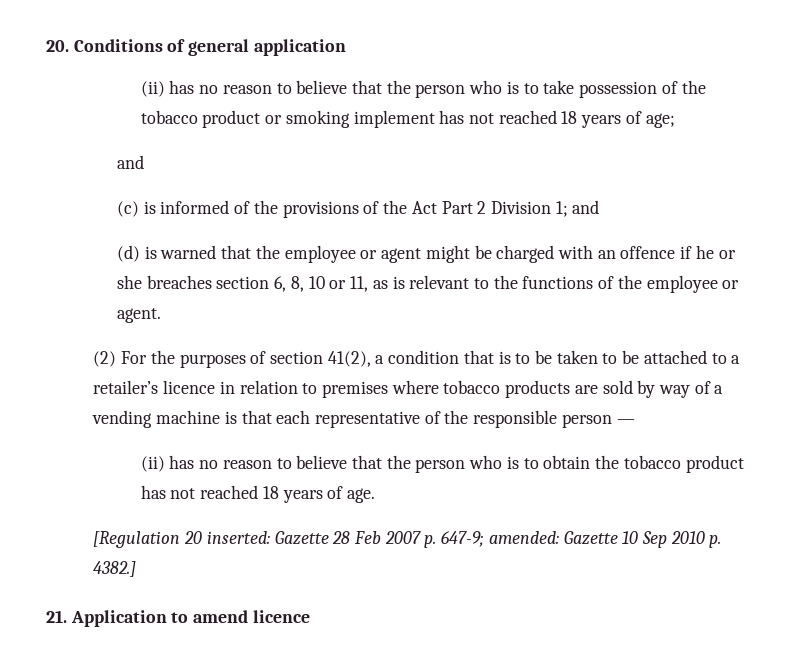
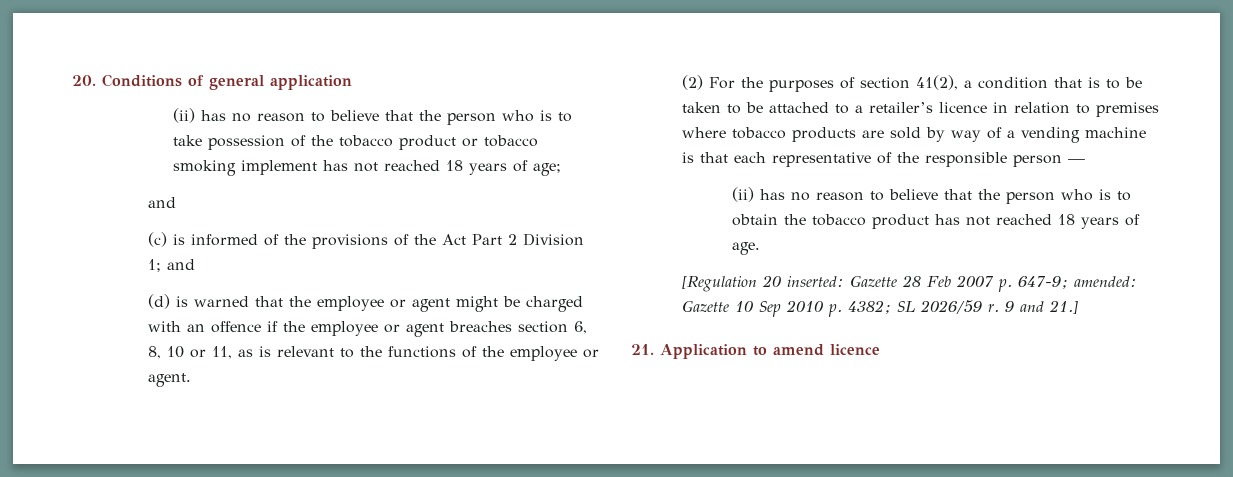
(283, 119) none -> [484,135,539,147] tobacco
[695,245,736,259] [117,275,143,289] he or she -> [283,321,445,337] the employee or agent
[93,561,137,577] 4382.] -> [847,300,1078,314] 4382; SL 2026/59 r. 9 and 21.]

